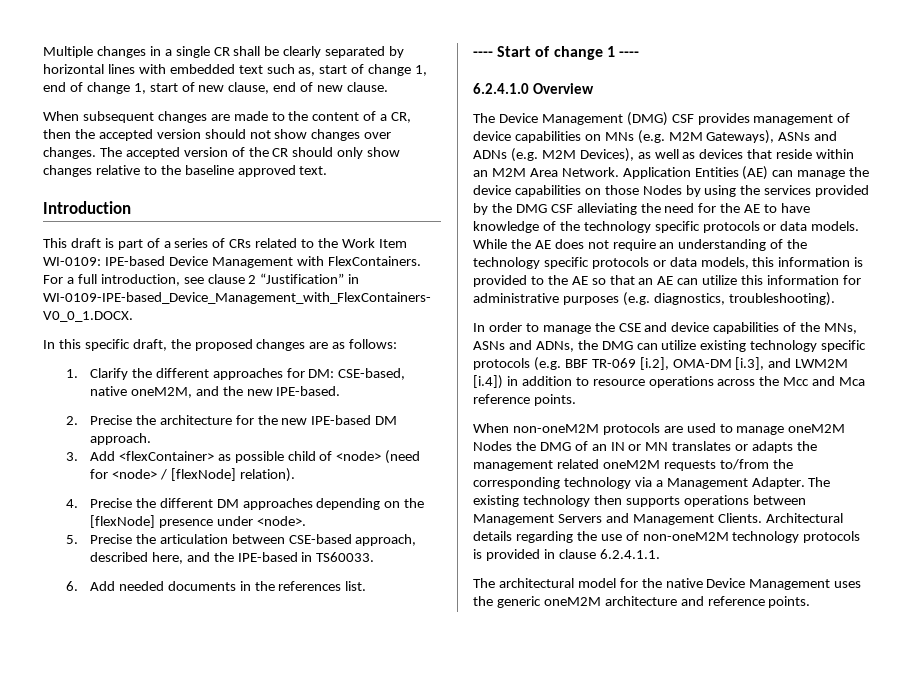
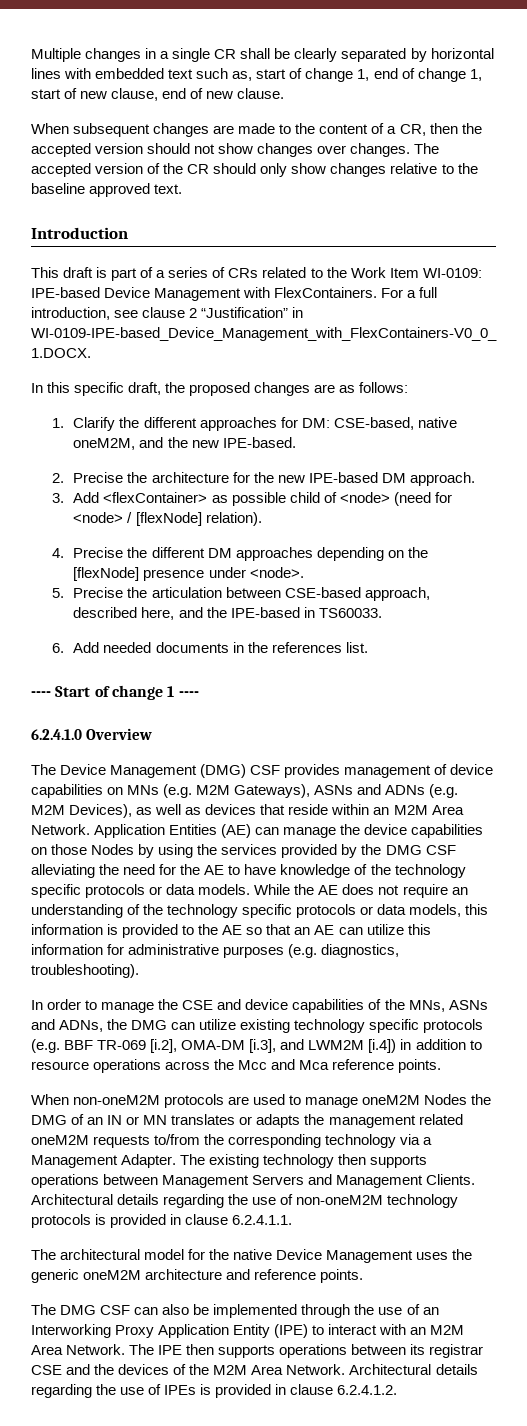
(811, 602) none -> [31,1304,439,1318] [31,1324,465,1338] [31,1344,484,1358] [31,1364,478,1375] [31,1384,398,1398] // The DMG CSF can also be implemented through the use of an Interworking Proxy Application Entity (IPE) to interact with an M2M Area Network. The IPE then supports operations between its registrar CSE and the devices of the M2M Area Network. Architectural details regarding the use of IPEs is provided in clause 6.2.4.1.2.

